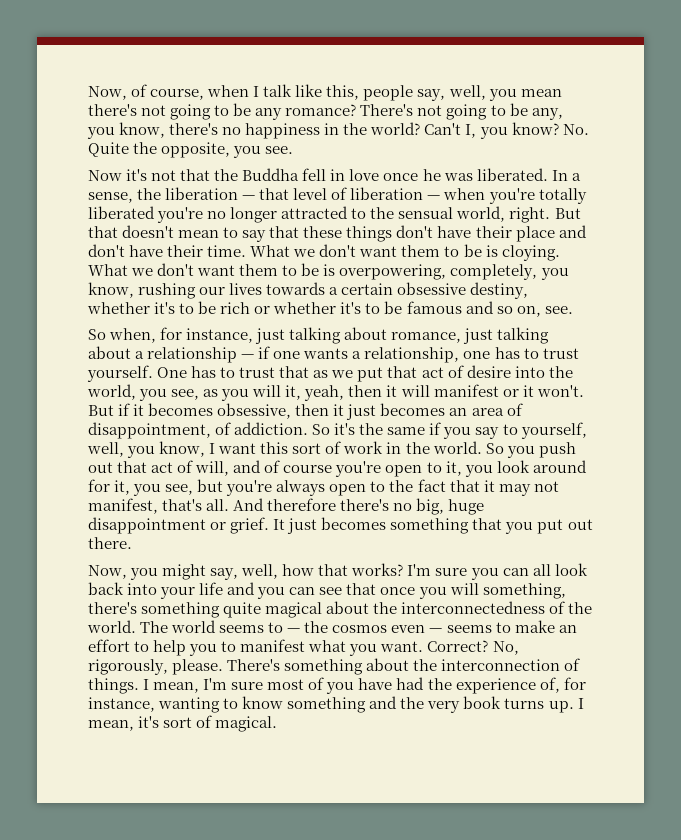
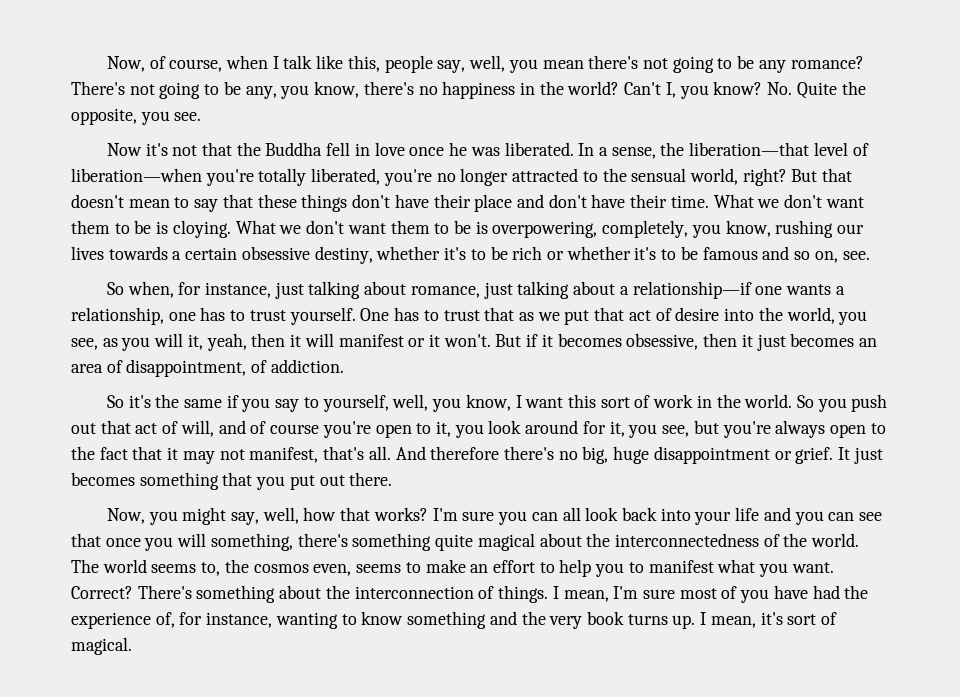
[165,187,486,200] liberation — that level of liberation — when -> [689,142,869,156] [71,168,202,182] liberation—that level of liberation—when
[88,206,155,219] liberated -> [311,168,381,185] liberated,
[509,207,551,223] right. -> [742,168,787,186] right?
[147,346,271,363] relationship — if -> [632,281,752,299] relationship—if
(309, 428) none -> (344, 366) //
[268,621,443,633] to — the cosmos even — -> [201,559,352,576] to, the cosmos even,
[492,641,519,655] [88,659,224,675] No, rigorously, please. -> (133, 592) none

